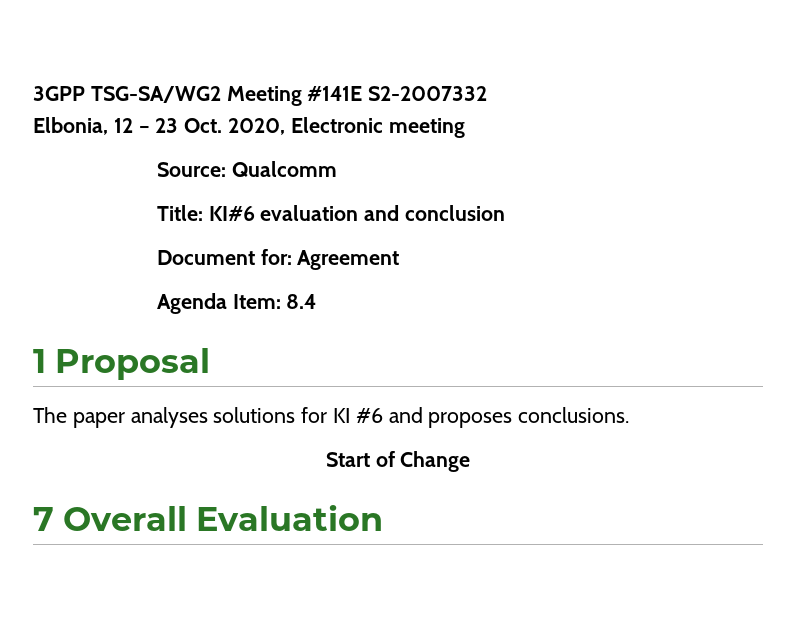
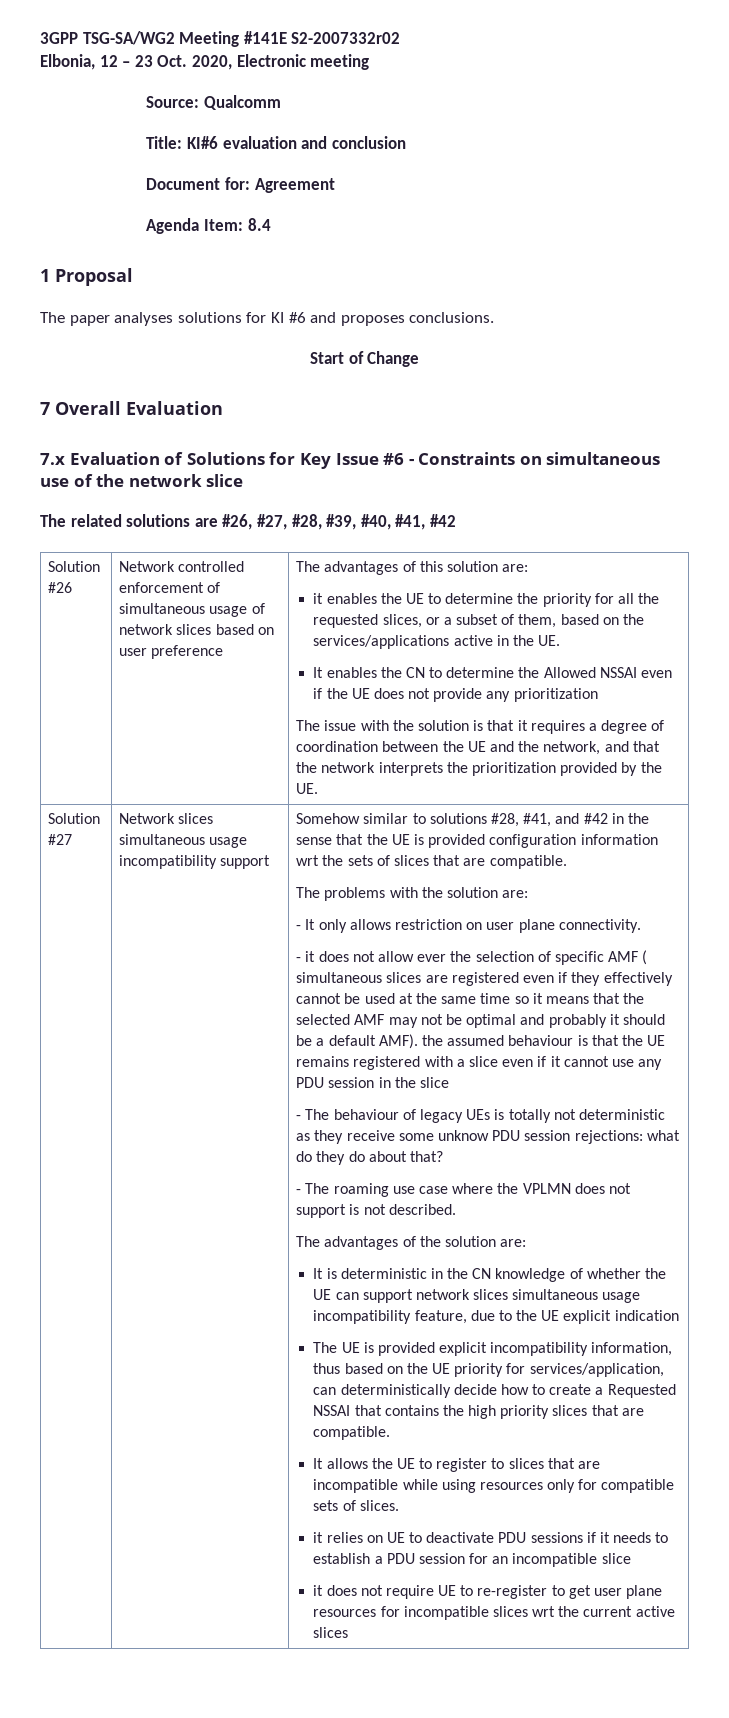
[368,86,488,101] S2-2007332 -> [291,32,401,44] S2-2007332r02
(384, 518) none -> [40,452,661,469] [40,474,244,487] [40,514,456,530] [48,561,101,572] [48,582,73,593] [119,561,245,572] [119,582,221,593] [119,603,265,617] [119,624,274,635] [119,645,224,659] [296,561,529,575] [313,593,660,607] [313,614,644,628] [313,635,561,649] [313,667,672,678] [313,688,598,702] [296,720,665,734] [296,741,660,755] [296,762,662,776] [296,783,319,794] [48,813,101,824] [48,834,73,845] [119,813,214,824] [119,834,248,848] [119,855,271,869] [296,813,649,827] [296,834,658,848] [296,855,567,869] [296,887,529,901] [296,919,641,933] [296,950,648,965] [296,972,673,986] [296,993,645,1004] [296,1014,665,1028] [296,1034,666,1049] [296,1056,663,1070] [296,1077,450,1088] [296,1109,665,1123] [296,1130,680,1144] [296,1151,444,1165] [296,1183,631,1197] [296,1204,456,1218] [296,1236,527,1250] [313,1268,666,1282] [313,1289,641,1303] [313,1310,679,1324] [313,1342,673,1356] [313,1363,664,1377] [313,1384,676,1398] [313,1405,644,1419] [313,1426,391,1440] [313,1458,600,1472] [313,1479,675,1493] [313,1500,399,1511] [313,1532,669,1543] [313,1553,631,1567] [313,1585,663,1599] [313,1606,675,1620] [313,1627,349,1638] // 7.x Evaluation of Solutions for Key Issue #6 - Constraints on simultaneous use of the network slice // The related solutions are #26, #27, #28, #39, #40, #41, #42 // Solution #26 | Network controlled enforcement of simultaneous usage of network slices based on user preference | The advantages of this solution are: // it enables the UE to determine the priority for all the requested slices, or a subset of them, based on the services/applications active in the UE. // It enables the CN to determine the Allowed NSSAI even if the UE does not provide any prioritization // The issue with the solution is that it requires a degree of coordination between the UE and the network, and that the network interprets the prioritization provided by the UE. // Solution #27 | Network slices simultaneous usage incompatibility support | Somehow similar to solutions #28, #41, and #42 in the sense that the UE is provided configuration information wrt the sets of slices that are compatible. // The problems with the solution are: // - It only allows restriction on user plane connectivity. // - it does not allow ever the selection of specific AMF ( simultaneous slices are registered even if they effectively cannot be used at the same time so it means that the selected AMF may not be optimal and probably it should be a default AMF). the assumed behaviour is that the UE remains registered with a slice even if it cannot use any PDU session in the slice // - The behaviour of legacy UEs is totally not deterministic as they receive some unknow PDU session rejections: what do they do about that? // - The roaming use case where the VPLMN does not support is not described. // The advantages of the solution are: // It is deterministic in the CN knowledge of whether the UE can support network slices simultaneous usage incompatibility feature, due to the UE explicit indication // The UE is provided explicit incompatibility information, thus based on the UE priority for services/application, can deterministically decide how to create a Requested NSSAI that contains the high priority slices that are compatible. // It allows the UE to register to slices that are incompatible while using resources only for compatible sets of slices. // it relies on UE to deactivate PDU sessions if it needs to establish a PDU session for an incompatible slice // it does not require UE to re-register to get user plane resources for incompatible slices wrt the current active slices

